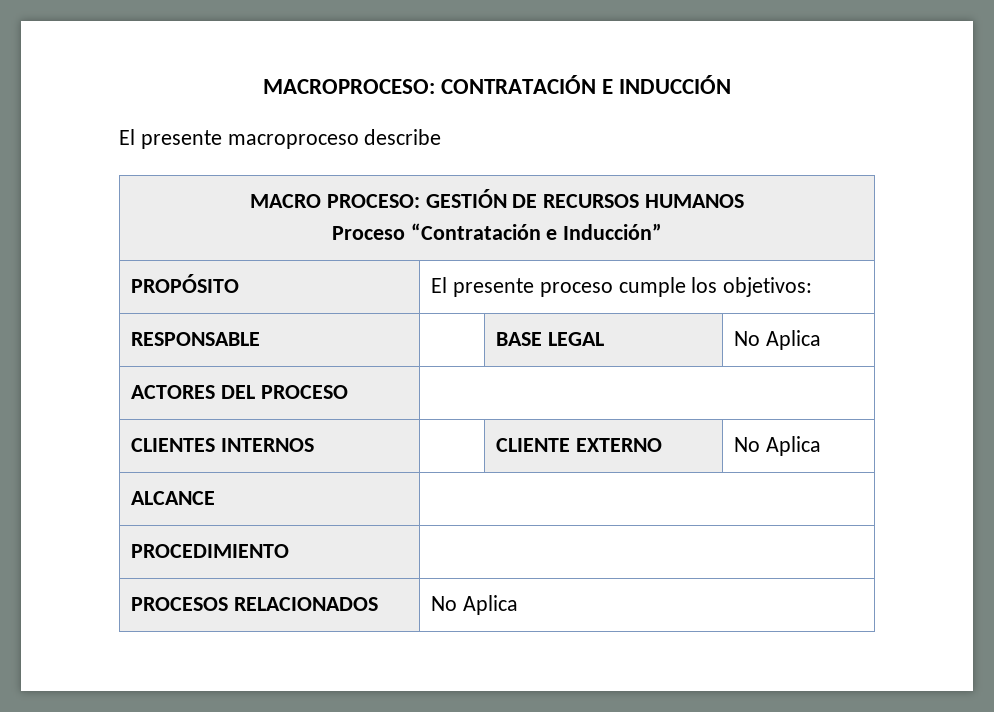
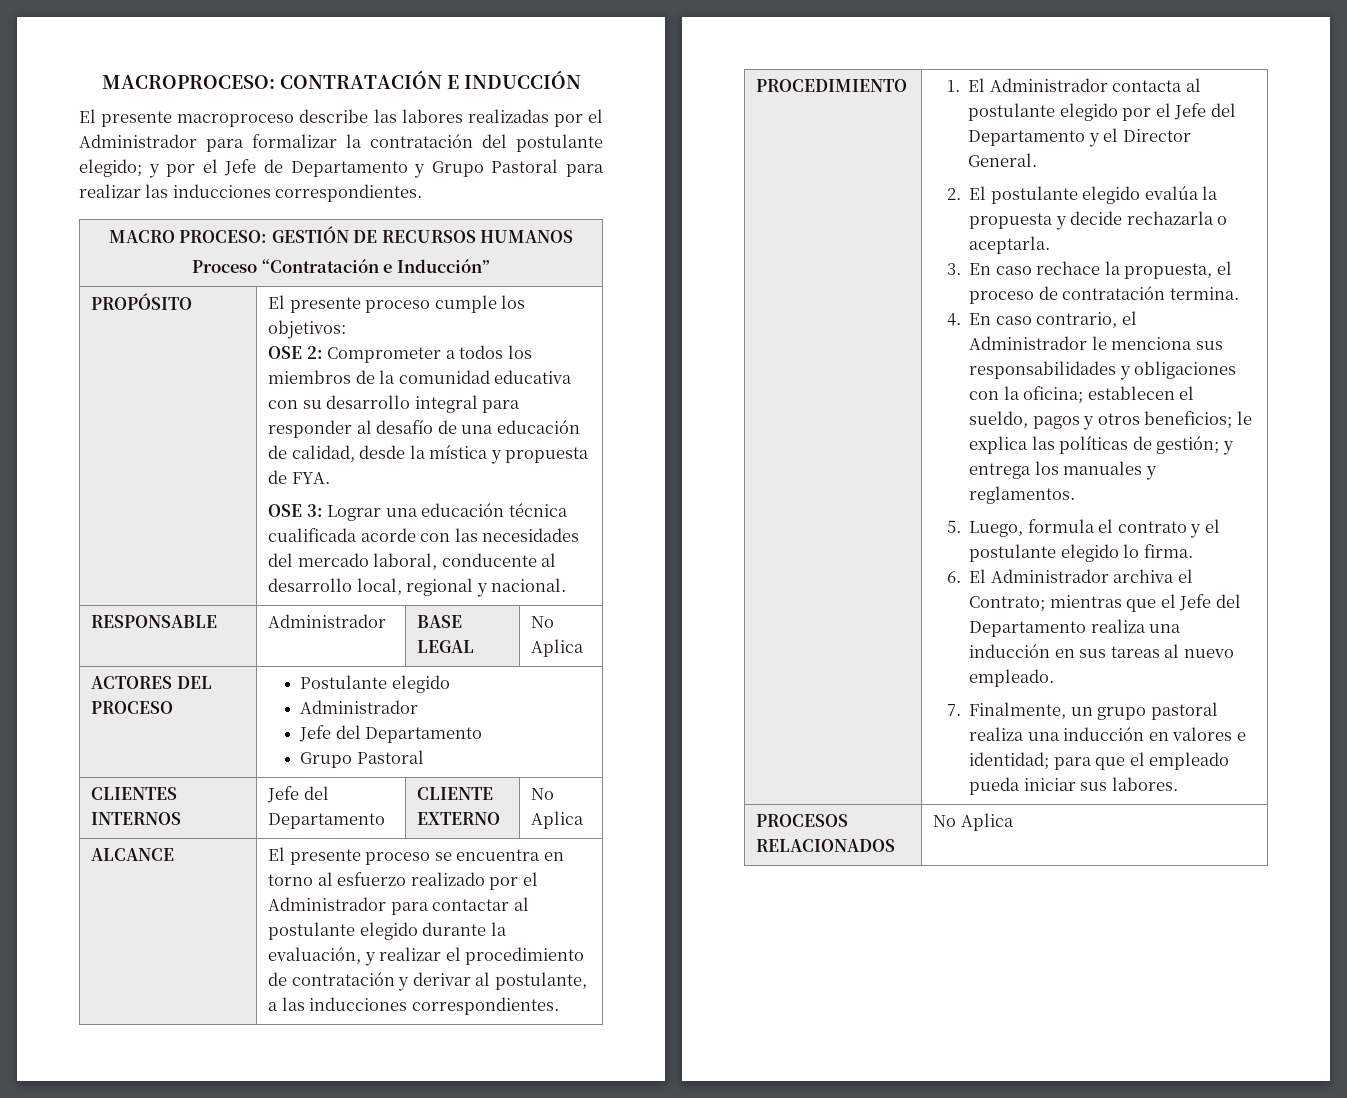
(442, 137) none -> [373,109,603,127] [79,134,603,152] [79,159,604,178] [79,184,423,202] las labores realizadas por el Administrador para formalizar la contratación del postulante elegido; y por el Jefe de Departamento y Grupo Pastoral para realizar las inducciones correspondientes.
(813, 287) none -> [268,345,532,363] [268,370,573,384] [268,395,521,413] [268,420,580,438] [268,445,590,464] [268,470,330,484] [268,503,568,521] [268,528,580,542] [268,553,557,570] [268,578,567,597] // OSE 2: Comprometer a todos los miembros de la comunidad educativa con su desarrollo integral para responder al desafío de una educación de calidad, desde la mística y propuesta de FYA. // OSE 3: Lograr una educación técnica cualificada acorde con las necesidades del mercado laboral, conducente al desarrollo local, regional y nacional.
(261, 339) none -> [268,614,387,628] Administrador
(348, 392) none -> [300,675,450,693] [300,700,419,714] [299,725,483,743] [300,750,424,768] Postulante elegido // Administrador // Jefe del Departamento // Grupo Pastoral
(315, 445) none -> [267,786,329,803] [268,813,386,829] Jefe del Departamento
[131,544,290,558] // PROCEDIMIENTO | -> [268,847,564,865] [268,872,538,890] [268,897,529,915] [268,922,507,940] [268,947,585,966] [268,972,587,991] [268,997,559,1015] [756,79,908,92] [947,78,1201,92] [968,103,1236,121] [968,128,1191,147] [968,153,1038,167] [947,186,1219,204] [969,211,1228,230] [969,236,1051,254] [947,261,1232,279] [969,286,1239,304] [947,311,1137,328] [969,336,1223,350] [969,361,1237,380] [969,386,1195,404] [969,411,1252,430] [969,436,1234,455] [969,461,1157,480] [969,486,1076,504] [947,519,1220,538] [969,544,1193,562] [947,569,1193,583] [969,594,1241,612] [969,619,1182,637] [969,644,1234,658] [969,669,1055,687] [947,702,1218,720] [969,727,1246,741] [969,752,1230,770] [969,777,1178,795] El presente proceso se encuentra en torno al esfuerzo realizado por el Administrador para contactar al postulante elegido durante la evaluación, y realizar el procedimiento de contratación y derivar al postulante, a las inducciones correspondientes. // PROCEDIMIENTO | 1. El Administrador contacta al postulante elegido por el Jefe del Departamento y el Director General. // 2. El postulante elegido evalúa la propuesta y decide rechazarla o aceptarla. // 3. En caso rechace la propuesta, el proceso de contratación termina. // 4. En caso contrario, el Administrador le menciona sus responsabilidades y obligaciones con la oficina; establecen el sueldo, pagos y otros beneficios; le explica las políticas de gestión; y entrega los manuales y reglamentos. // 5. Luego, formula el contrato y el postulante elegido lo firma. // 6. El Administrador archiva el Contrato; mientras que el Jefe del Departamento realiza una inducción en sus tareas al nuevo empleado. // 7. Finalmente, un grupo pastoral realiza una inducción en valores e identidad; para que el empleado pueda iniciar sus labores.

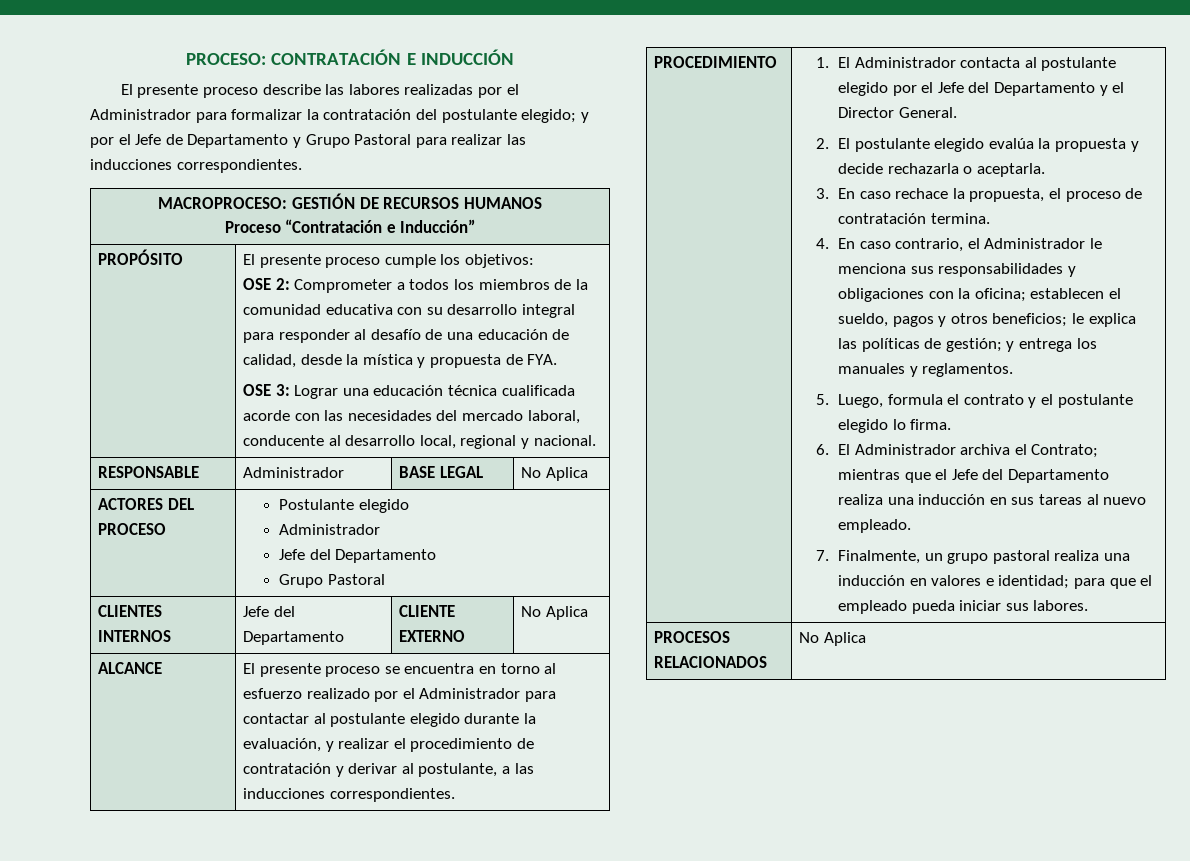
[101,75,275,89] MACROPROCESO: -> [186,53,267,65] PROCESO:
[177,114,295,127] macroproceso -> [202,87,258,98] proceso
[108,230,268,243] MACRO PROCESO: -> [158,197,288,209] MACROPROCESO:

